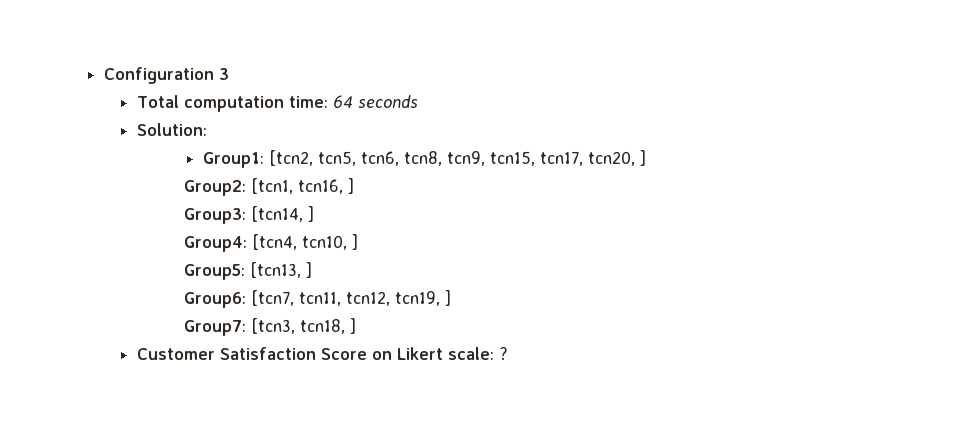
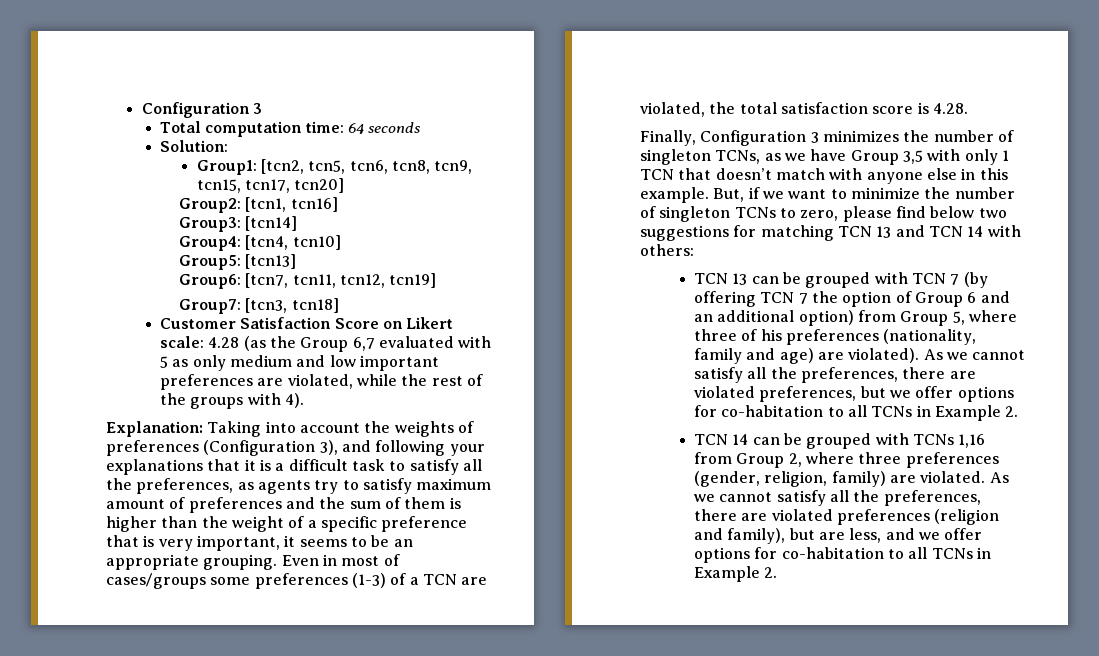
[588,150,647,166] tcn20, ] -> [294,178,345,193] tcn20]
[297,178,354,194] tcn16, ] -> [290,197,338,212] tcn16]
[250,206,314,222] [tcn14, ] -> [245,216,298,231] [tcn14]
[301,234,358,250] tcn10, ] -> [292,235,341,250] tcn10]
[249,262,312,278] [tcn13, ] -> [245,254,297,269] [tcn13]
[394,290,451,306] tcn19, ] -> [389,273,437,288] tcn19]
[299,318,356,334] tcn18, ] -> [291,298,339,313] tcn18]
[498,347,508,360] ? -> [208,336,492,352] [160,355,440,371] [160,374,484,390] [160,393,305,409] [106,421,474,437] [106,440,485,456] [106,459,482,475] [106,478,492,494] [106,497,461,513] [106,516,468,532] [106,535,413,551] [106,554,400,570] [106,573,488,589] [640,102,968,117] [640,130,1014,146] [640,149,1009,165] [640,168,1008,184] [640,187,1015,203] [640,206,1007,222] [640,225,1021,241] [640,244,694,256] [694,272,988,288] [694,291,1010,307] [694,310,1018,326] [694,329,977,345] [694,348,1026,364] [694,367,976,383] [694,386,1014,402] [694,405,1019,421] [694,433,986,449] [694,452,999,468] [694,471,1009,487] [694,490,981,506] [694,509,1000,525] [694,528,983,544] [694,547,992,563] [694,566,778,582] 4.28 (as the Group 6,7 evaluated with 5 as only medium and low important preferences are violated, while the rest of the groups with 4). // Explanation: Taking into account the weights of preferences (Configuration 3), and following your explanations that it is a difficult task to satisfy all the preferences, as agents try to satisfy maximum amount of preferences and the sum of them is higher than the weight of a specific preference that is very important, it seems to be an appropriate grouping. Even in most of cases/groups some preferences (1-3) of a TCN are violated, the total satisfaction score is 4.28. // Finally, Configuration 3 minimizes the number of singleton TCNs, as we have Group 3,5 with only 1 TCN that doesn’t match with anyone else in this example. But, if we want to minimize the number of singleton TCNs to zero, please find below two suggestions for matching TCN 13 and TCN 14 with others: // TCN 13 can be grouped with TCN 7 (by offering TCN 7 the option of Group 6 and an additional option) from Group 5, where three of his preferences (nationality, family and age) are violated). As we cannot satisfy all the preferences, there are violated preferences, but we offer options for co-habitation to all TCNs in Example 2. // TCN 14 can be grouped with TCNs 1,16 from Group 2, where three preferences (gender, religion, family) are violated. As we cannot satisfy all the preferences, there are violated preferences (religion and family), but are less, and we offer options for co-habitation to all TCNs in Example 2.

